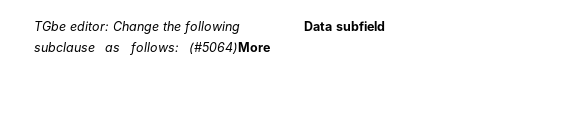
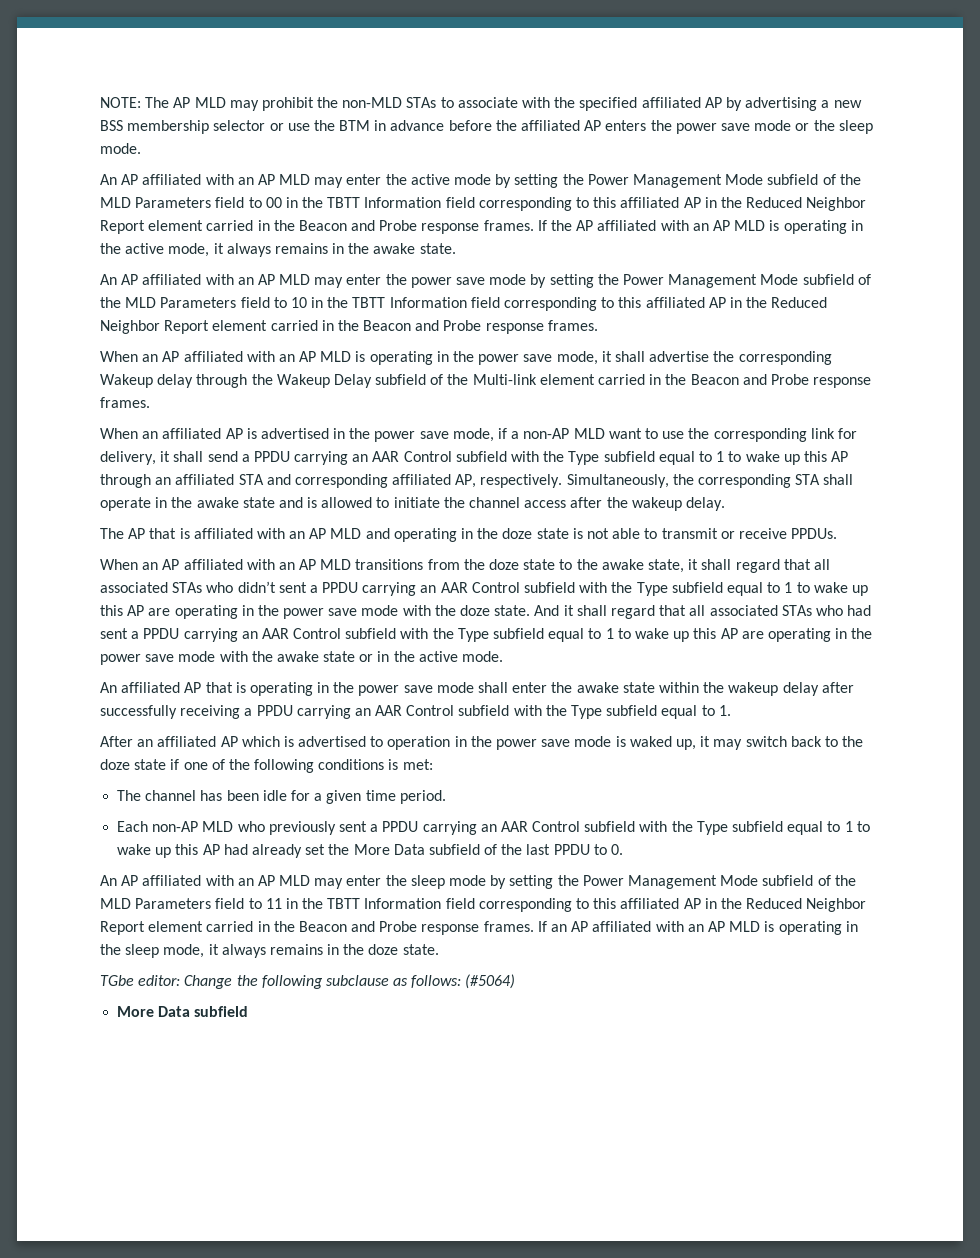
(34, 26) none -> [100,97,862,111] [100,120,873,134] [100,143,141,154] [100,174,861,188] [100,197,867,211] [100,220,863,234] [100,243,456,257] [100,274,871,288] [100,297,828,311] [100,320,598,334] [100,351,832,365] [100,374,872,388] [100,397,150,408] [100,428,857,442] [100,451,849,465] [100,474,854,488] [100,497,725,511] [100,528,838,542] [100,559,830,573] [100,581,868,596] [100,605,872,619] [100,628,873,642] [100,651,504,665] [100,682,854,696] [100,705,731,719] [100,736,864,750] [100,759,433,773] [117,790,446,804] [117,821,870,835] [117,844,624,858] [100,875,856,889] [100,898,867,912] [100,921,858,935] [100,944,439,958] NOTE: The AP MLD may prohibit the non-MLD STAs to associate with the specified affiliated AP by advertising a new BSS membership selector or use the BTM in advance before the affiliated AP enters the power save mode or the sleep mode. // An AP affiliated with an AP MLD may enter the active mode by setting the Power Management Mode subfield of the MLD Parameters field to 00 in the TBTT Information field corresponding to this affiliated AP in the Reduced Neighbor Report element carried in the Beacon and Probe response frames. If the AP affiliated with an AP MLD is operating in the active mode, it always remains in the awake state. // An AP affiliated with an AP MLD may enter the power save mode by setting the Power Management Mode subfield of the MLD Parameters field to 10 in the TBTT Information field corresponding to this affiliated AP in the Reduced Neighbor Report element carried in the Beacon and Probe response frames. // When an AP affiliated with an AP MLD is operating in the power save mode, it shall advertise the corresponding Wakeup delay through the Wakeup Delay subfield of the Multi-link element carried in the Beacon and Probe response frames. // When an affiliated AP is advertised in the power save mode, if a non-AP MLD want to use the corresponding link for delivery, it shall send a PPDU carrying an AAR Control subfield with the Type subfield equal to 1 to wake up this AP through an affiliated STA and corresponding affiliated AP, respectively. Simultaneously, the corresponding STA shall operate in the awake state and is allowed to initiate the channel access after the wakeup delay. // The AP that is affiliated with an AP MLD and operating in the doze state is not able to transmit or receive PPDUs. // When an AP affiliated with an AP MLD transitions from the doze state to the awake state, it shall regard that all associated STAs who didn’t sent a PPDU carrying an AAR Control subfield with the Type subfield equal to 1 to wake up this AP are operating in the power save mode with the doze state. And it shall regard that all associated STAs who had sent a PPDU carrying an AAR Control subfield with the Type subfield equal to 1 to wake up this AP are operating in the power save mode with the awake state or in the active mode. // An affiliated AP that is operating in the power save mode shall enter the awake state within the wakeup delay after successfully receiving a PPDU carrying an AAR Control subfield with the Type subfield equal to 1. // After an affiliated AP which is advertised to operation in the power save mode is waked up, it may switch back to the doze state if one of the following conditions is met: // The channel has been idle for a given time period. // Each non-AP MLD who previously sent a PPDU carrying an AAR Control subfield with the Type subfield equal to 1 to wake up this AP had already set the More Data subfield of the last PPDU to 0. // An AP affiliated with an AP MLD may enter the sleep mode by setting the Power Management Mode subfield of the MLD Parameters field to 11 in the TBTT Information field corresponding to this affiliated AP in the Reduced Neighbor Report element carried in the Beacon and Probe response frames. If an AP affiliated with an AP MLD is operating in the sleep mode, it always remains in the doze state. //
[189,42,270,54] (#5064)More -> [465,974,516,989] [117,1006,155,1017] (#5064) // More

